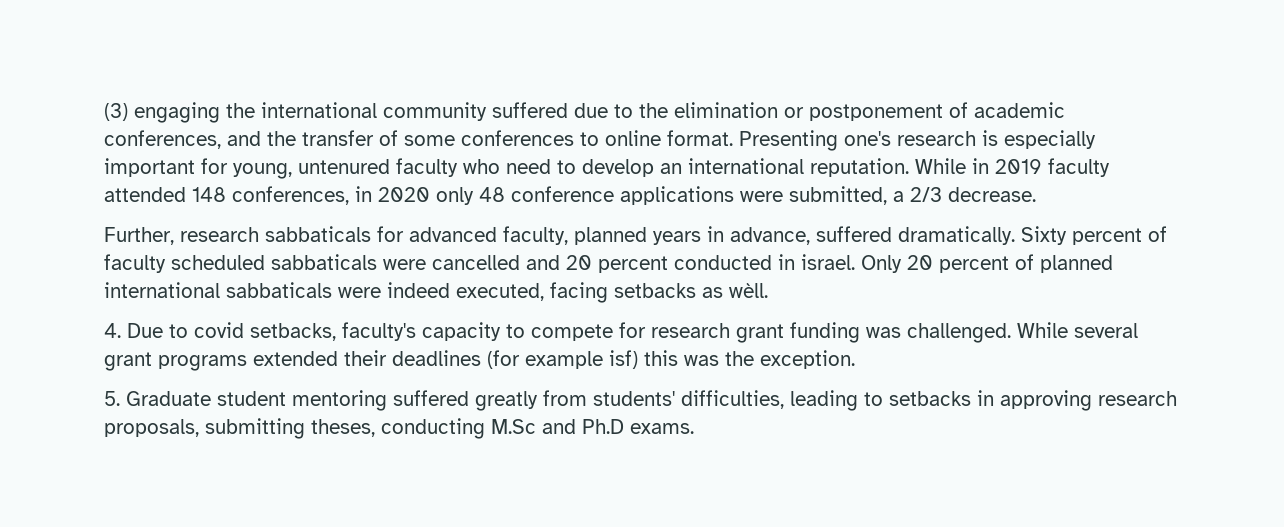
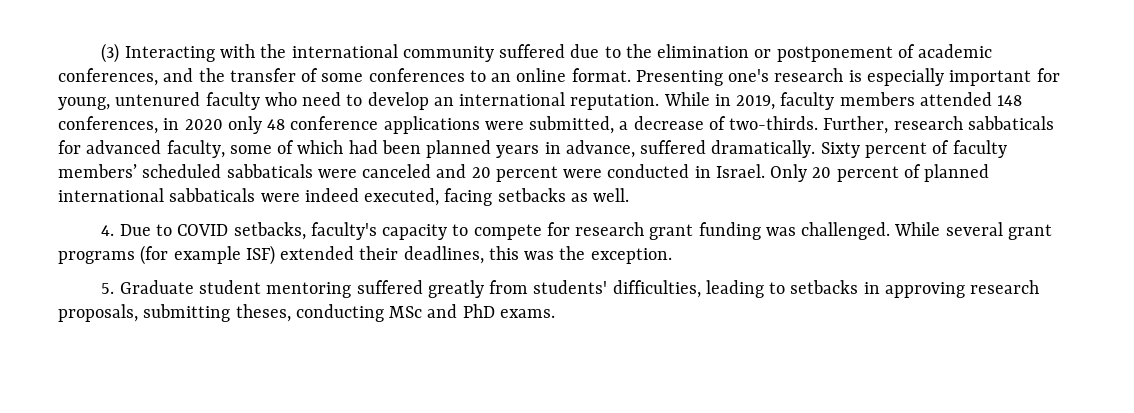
[134,102,220,123] engaging -> [124,44,256,62] Interacting with
(599, 139) none -> [491,73,512,82] an
[995,158,1110,177] 2019 faculty -> [736,92,915,110] 2019, faculty members
[910,187,1036,202] 2/3 decrease. // -> [633,116,819,130] decrease of two-thirds.
(568, 235) none -> [229,140,421,154] some of which had been
(166, 263) none -> [58,164,137,178] members’
[432,255,520,270] cancelled -> [362,164,432,178] canceled
(668, 264) none -> [563,169,603,178] were
[801,254,855,270] israel. -> [715,164,765,178] Israel.
[729,283,768,298] wèll. -> [593,188,630,202] well.
[194,322,244,338] covid -> [177,224,229,236] COVID
[253,350,638,369] extended their deadlines (for example isf) -> [140,245,484,265] (for example ISF) extended their deadlines,
[491,419,624,434] M.Sc and Ph.D -> [389,304,495,318] MSc and PhD

